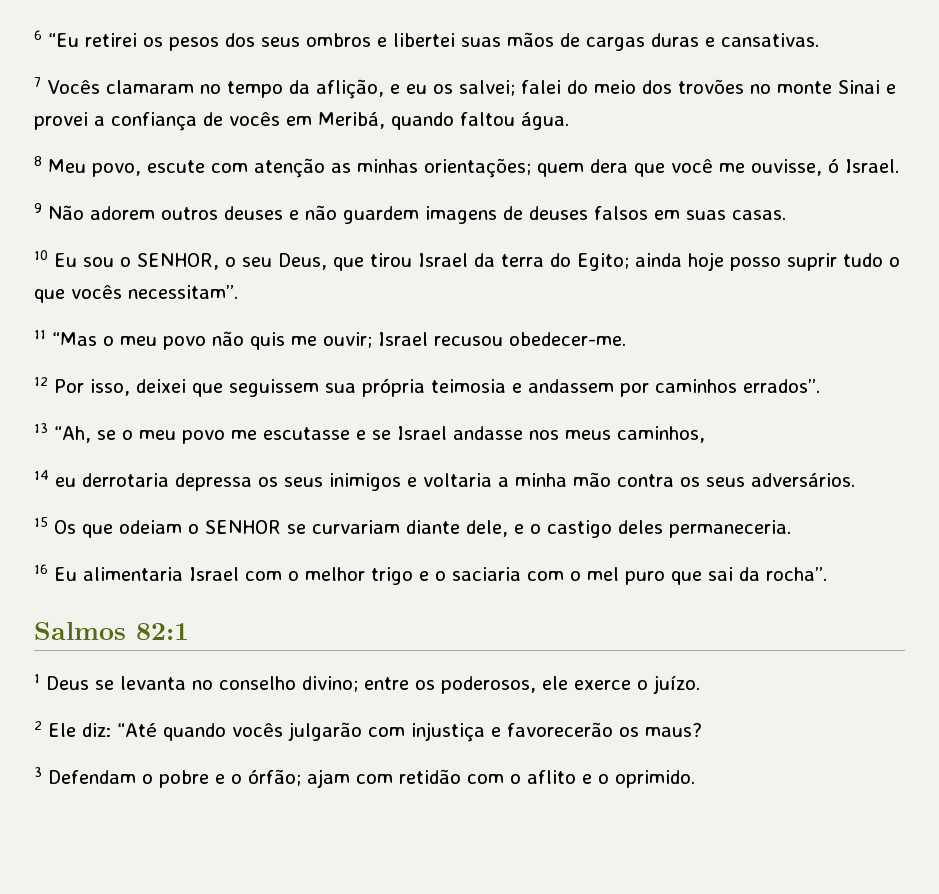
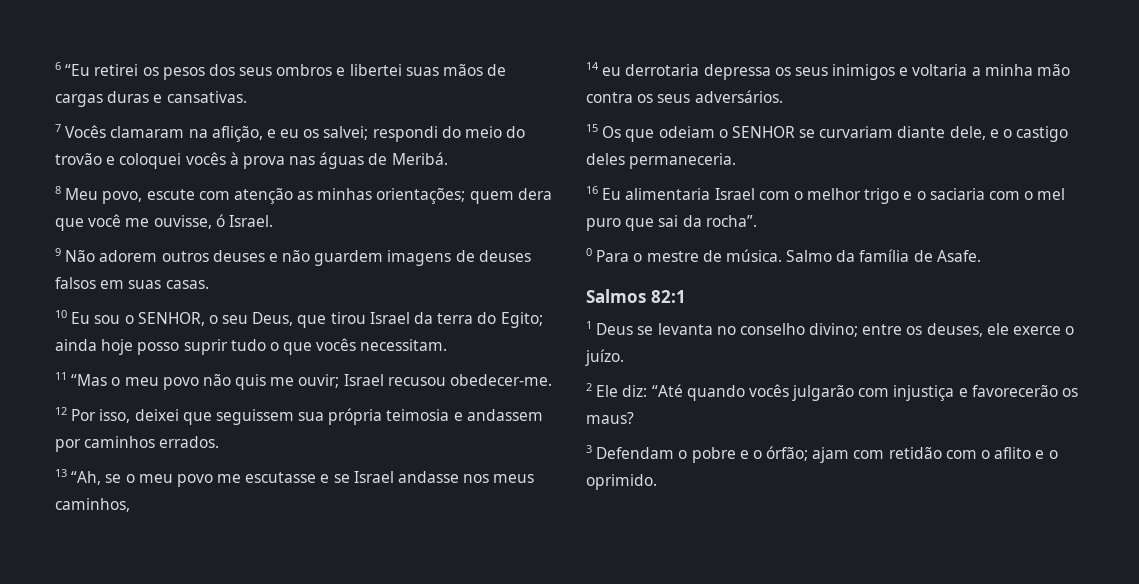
[199,80,310,98] no tempo da -> [188,129,208,138] na
[520,80,561,94] falei -> [372,126,438,142] respondi
[641,79,896,94] [34,112,569,131] dos trovões no monte Sinai e provei a confiança de vocês em Meribá, quando faltou água. -> [506,126,526,138] [55,152,448,169] do trovão e coloquei vocês à prova nas águas de Meribá.
[128,285,238,299] necessitam”. -> [360,339,448,351] necessitam.
[743,379,820,393] errados”. -> [159,436,220,448] errados.
(827, 574) none -> [586,248,981,262] // 0 Para o mestre de música. Salmo da família de Asafe.
[441,676,536,694] poderosos, -> [926,323,983,337] deuses,

